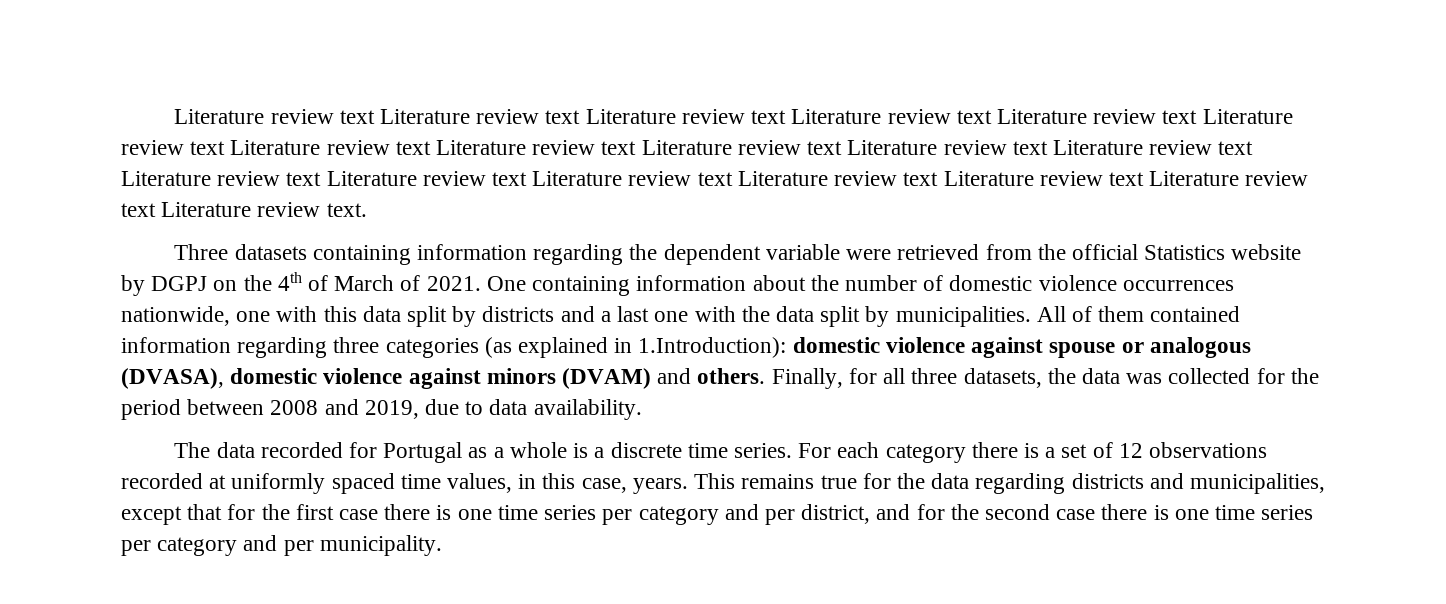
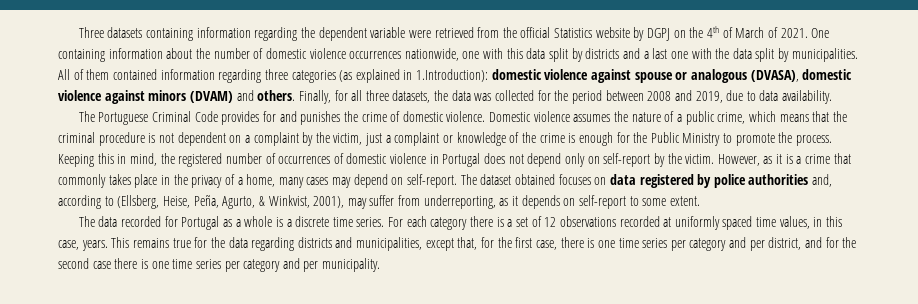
[174,109,1293,124] [121,140,1254,155] [121,171,1309,186] [121,202,367,217] Literature review text Literature review text Literature review text Literature review text Literature review text Literature review text Literature review text Literature review text Literature review text Literature review text Literature review text Literature review text Literature review text Literature review text Literature review text Literature review text Literature review text Literature review text. // -> (78, 32) none
(642, 409) none -> [78,111,847,125] [58,132,833,146] [58,153,851,167] [58,174,833,188] [58,194,700,209] // The Portuguese Criminal Code provides for and punishes the crime of domestic violence. Domestic violence assumes the nature of a public crime, which means that the criminal procedure is not dependent on a complaint by the victim, just a complaint or knowledge of the crime is enough for the Public Ministry to promote the process. Keeping this in mind, the registered number of occurrences of domestic violence in Portugal does not depend only on self-report by the victim. However, as it is a crime that commonly takes place in the privacy of a home, many cases may depend on self-report. The dataset obtained focuses on data registered by police authorities and, according to (Ellsberg, Heise, Peña, Agurto, & Winkvist, 2001), may suffer from underreporting, as it depends on self-report to some extent.
[187,504,223,520] that -> [457,237,478,250] that,
[339,509,379,520] case -> [535,240,557,250] case,

